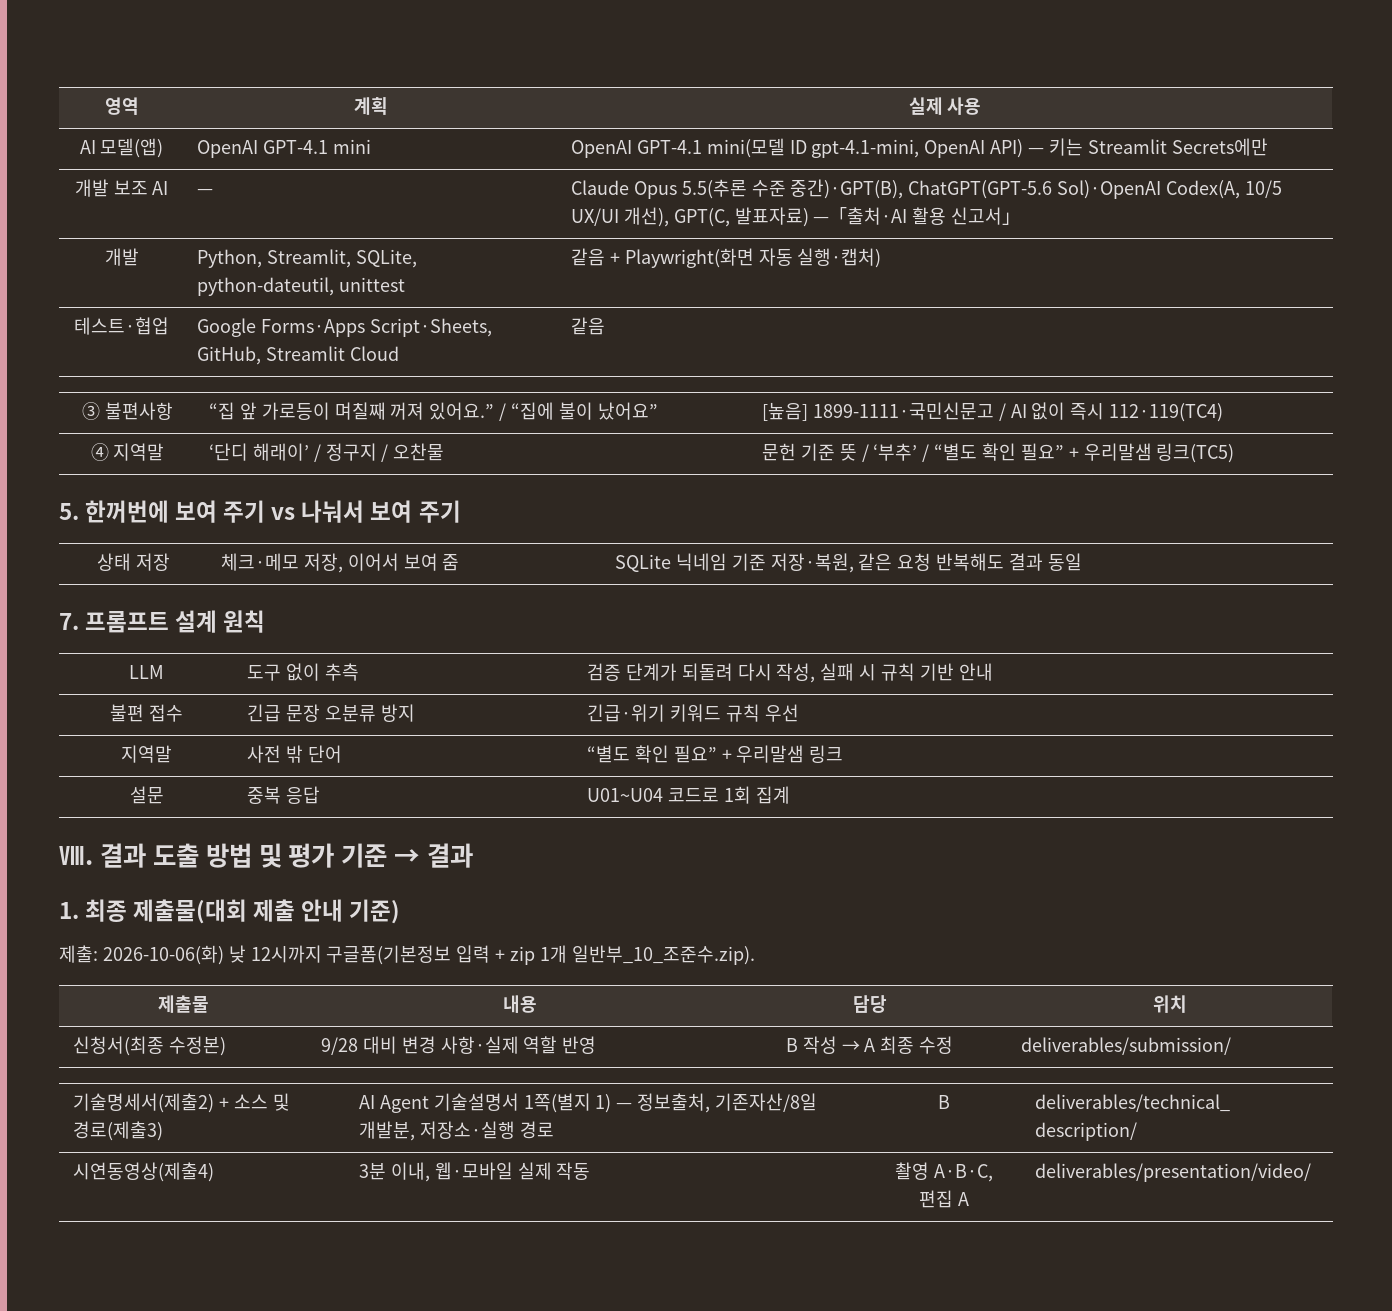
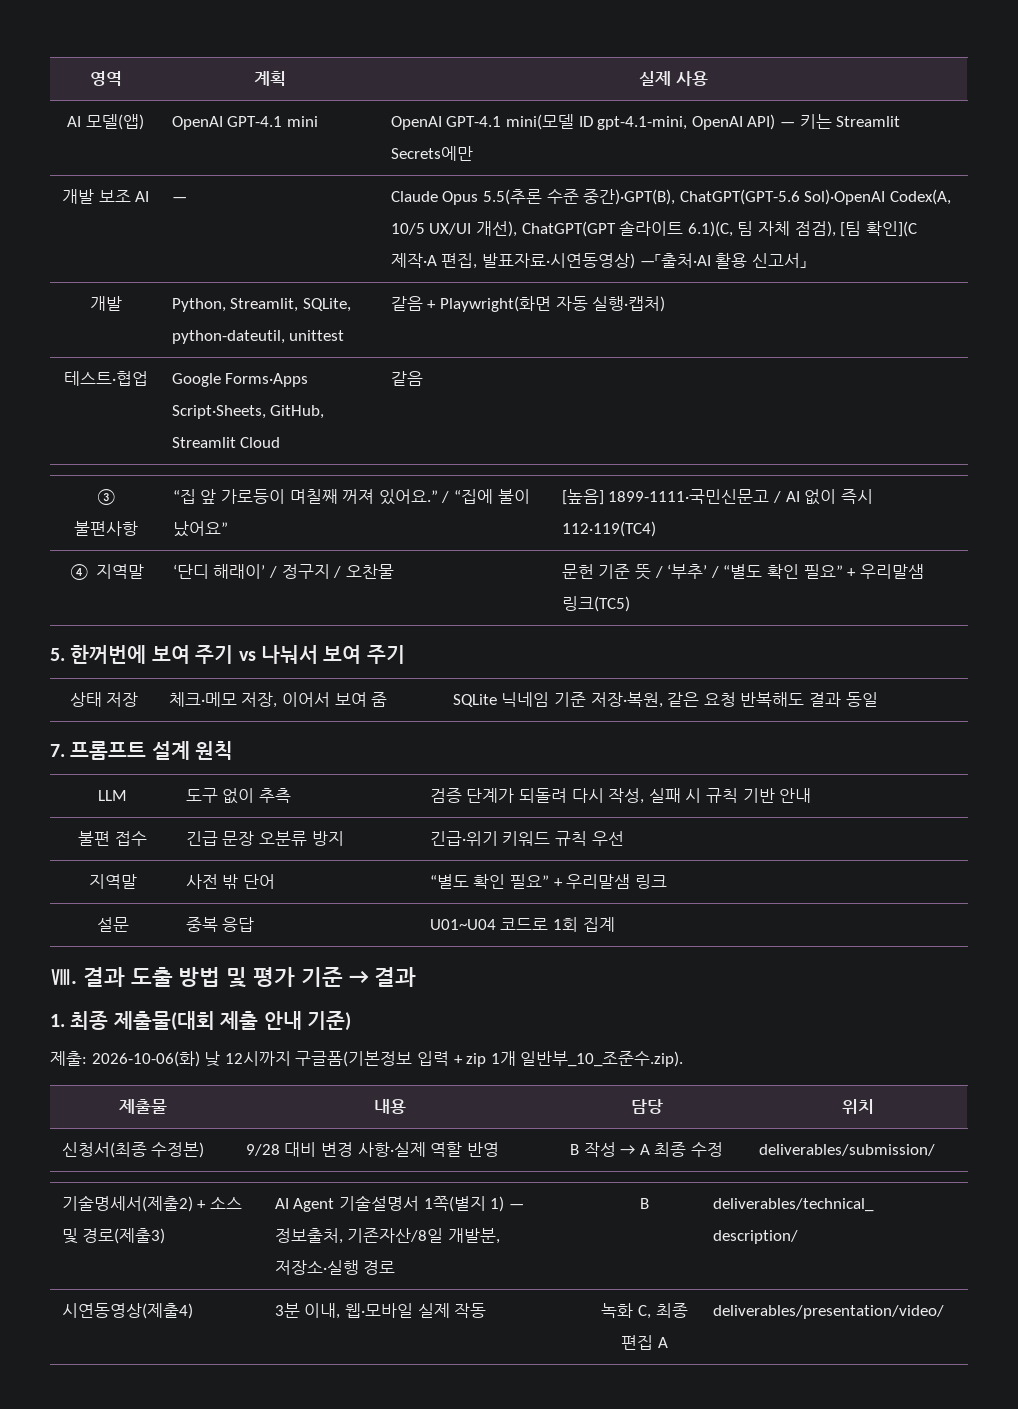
[673,207,809,227] GPT(C, 발표자료) -> [521,220,917,237] [390,253,635,269] ChatGPT(GPT 솔라이트 6.1)(C, 팀 자체 점검), [팀 확인](C 제작·A 편집, 발표자료·시연동영상)
[895,1162,993,1182] 촬영 A·B·C, -> [601,1303,688,1319] 녹화 C, 최종

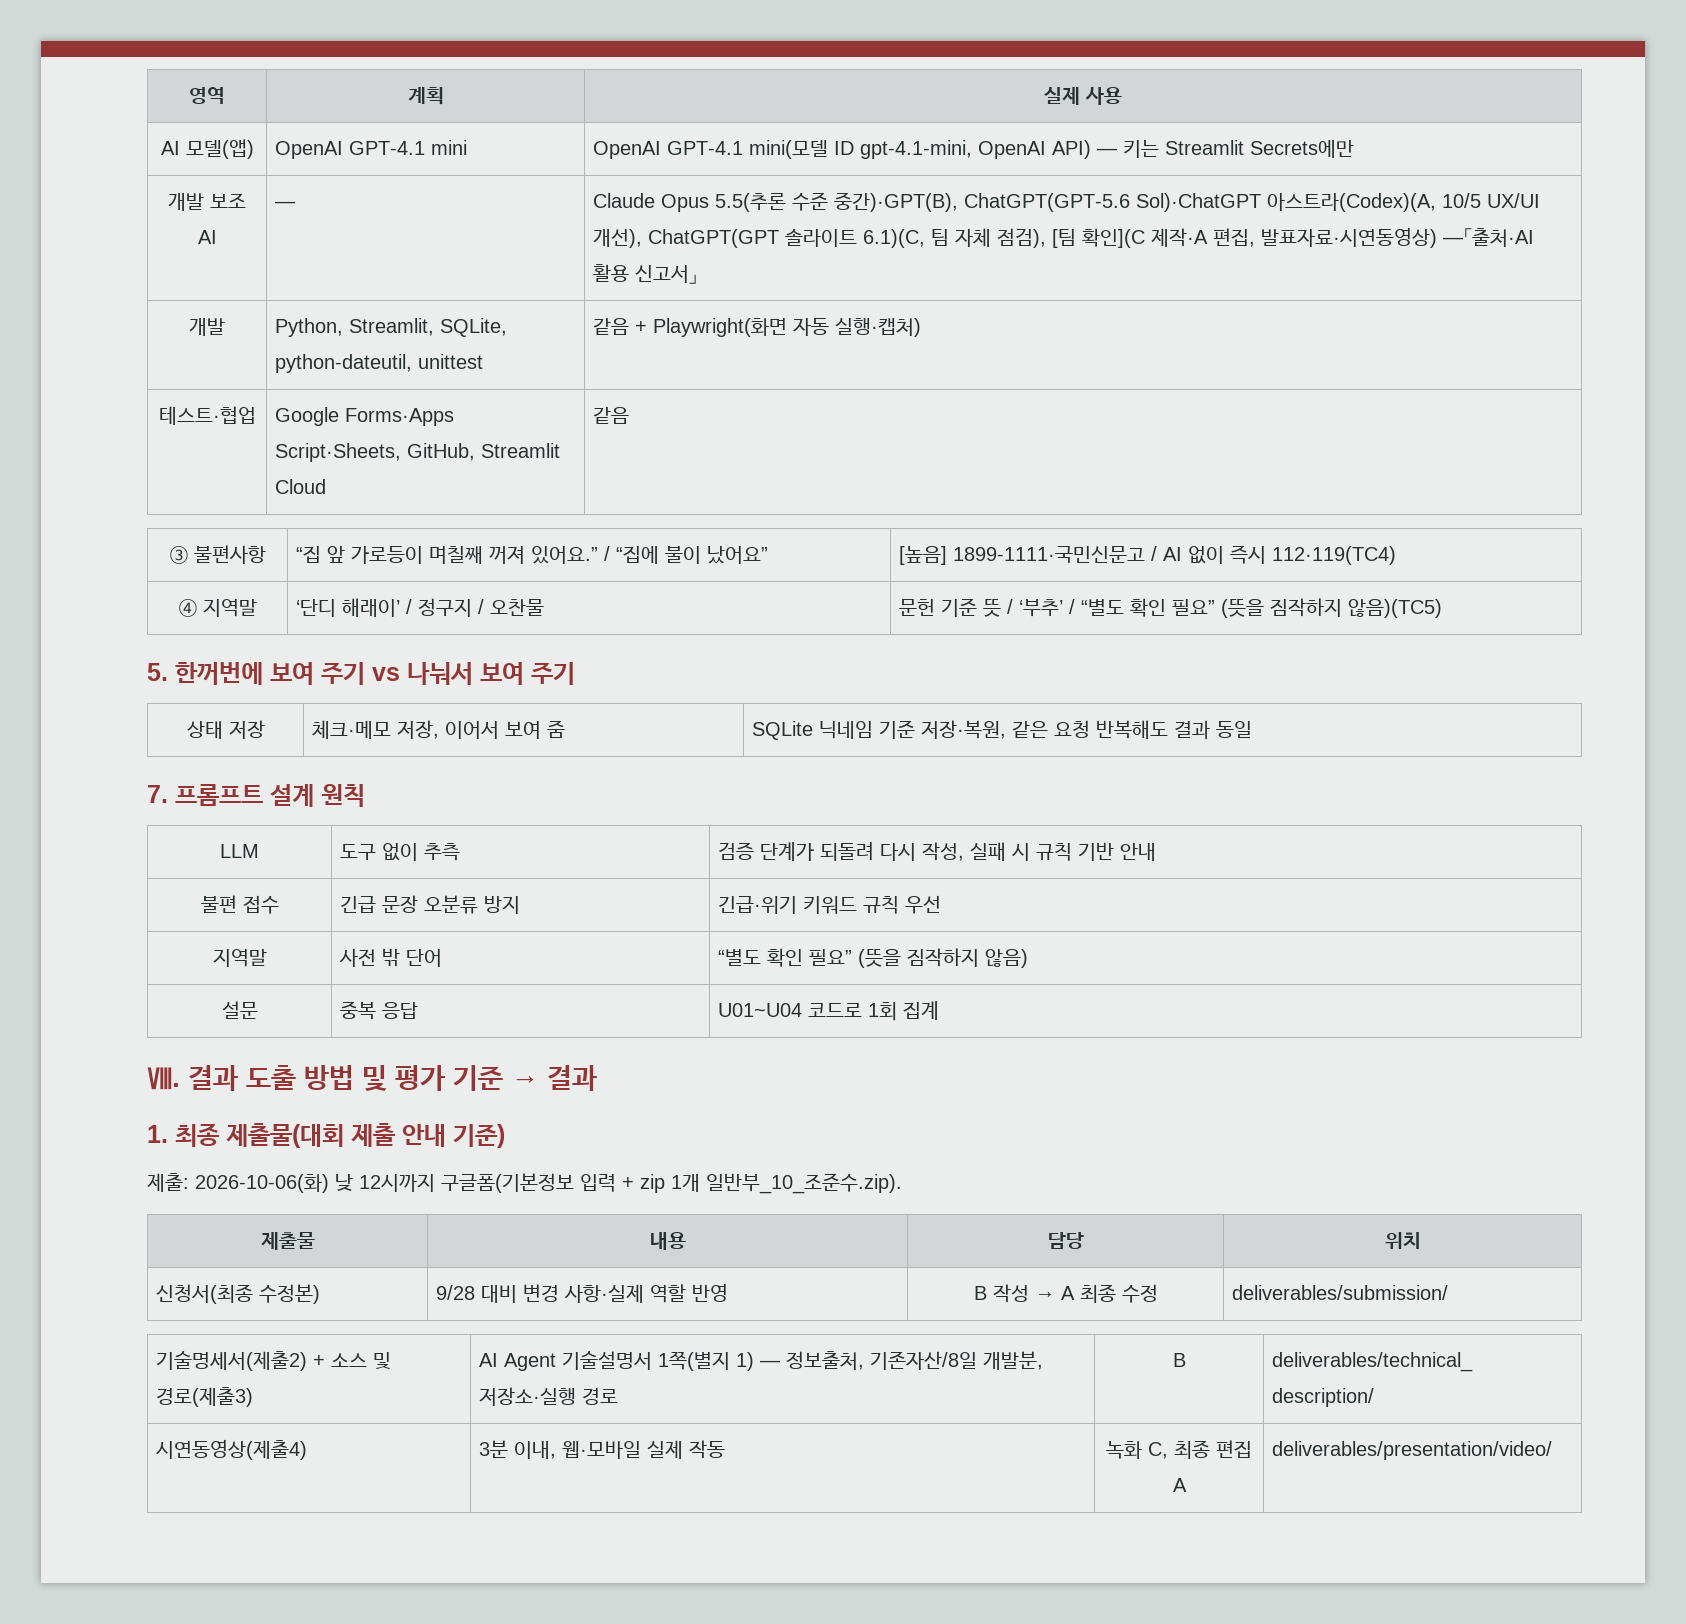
[804,189,951,205] Sol)·OpenAI Codex(A, -> [1136,193,1437,212] Sol)·ChatGPT 아스트라(Codex)(A,
[847,564,924,579] [561,596,630,612] + 우리말샘 링크(TC5) -> [1221,598,1443,618] (뜻을 짐작하지 않음)(TC5)
[553,874,667,889] + 우리말샘 링크 -> [858,948,1029,968] (뜻을 짐작하지 않음)

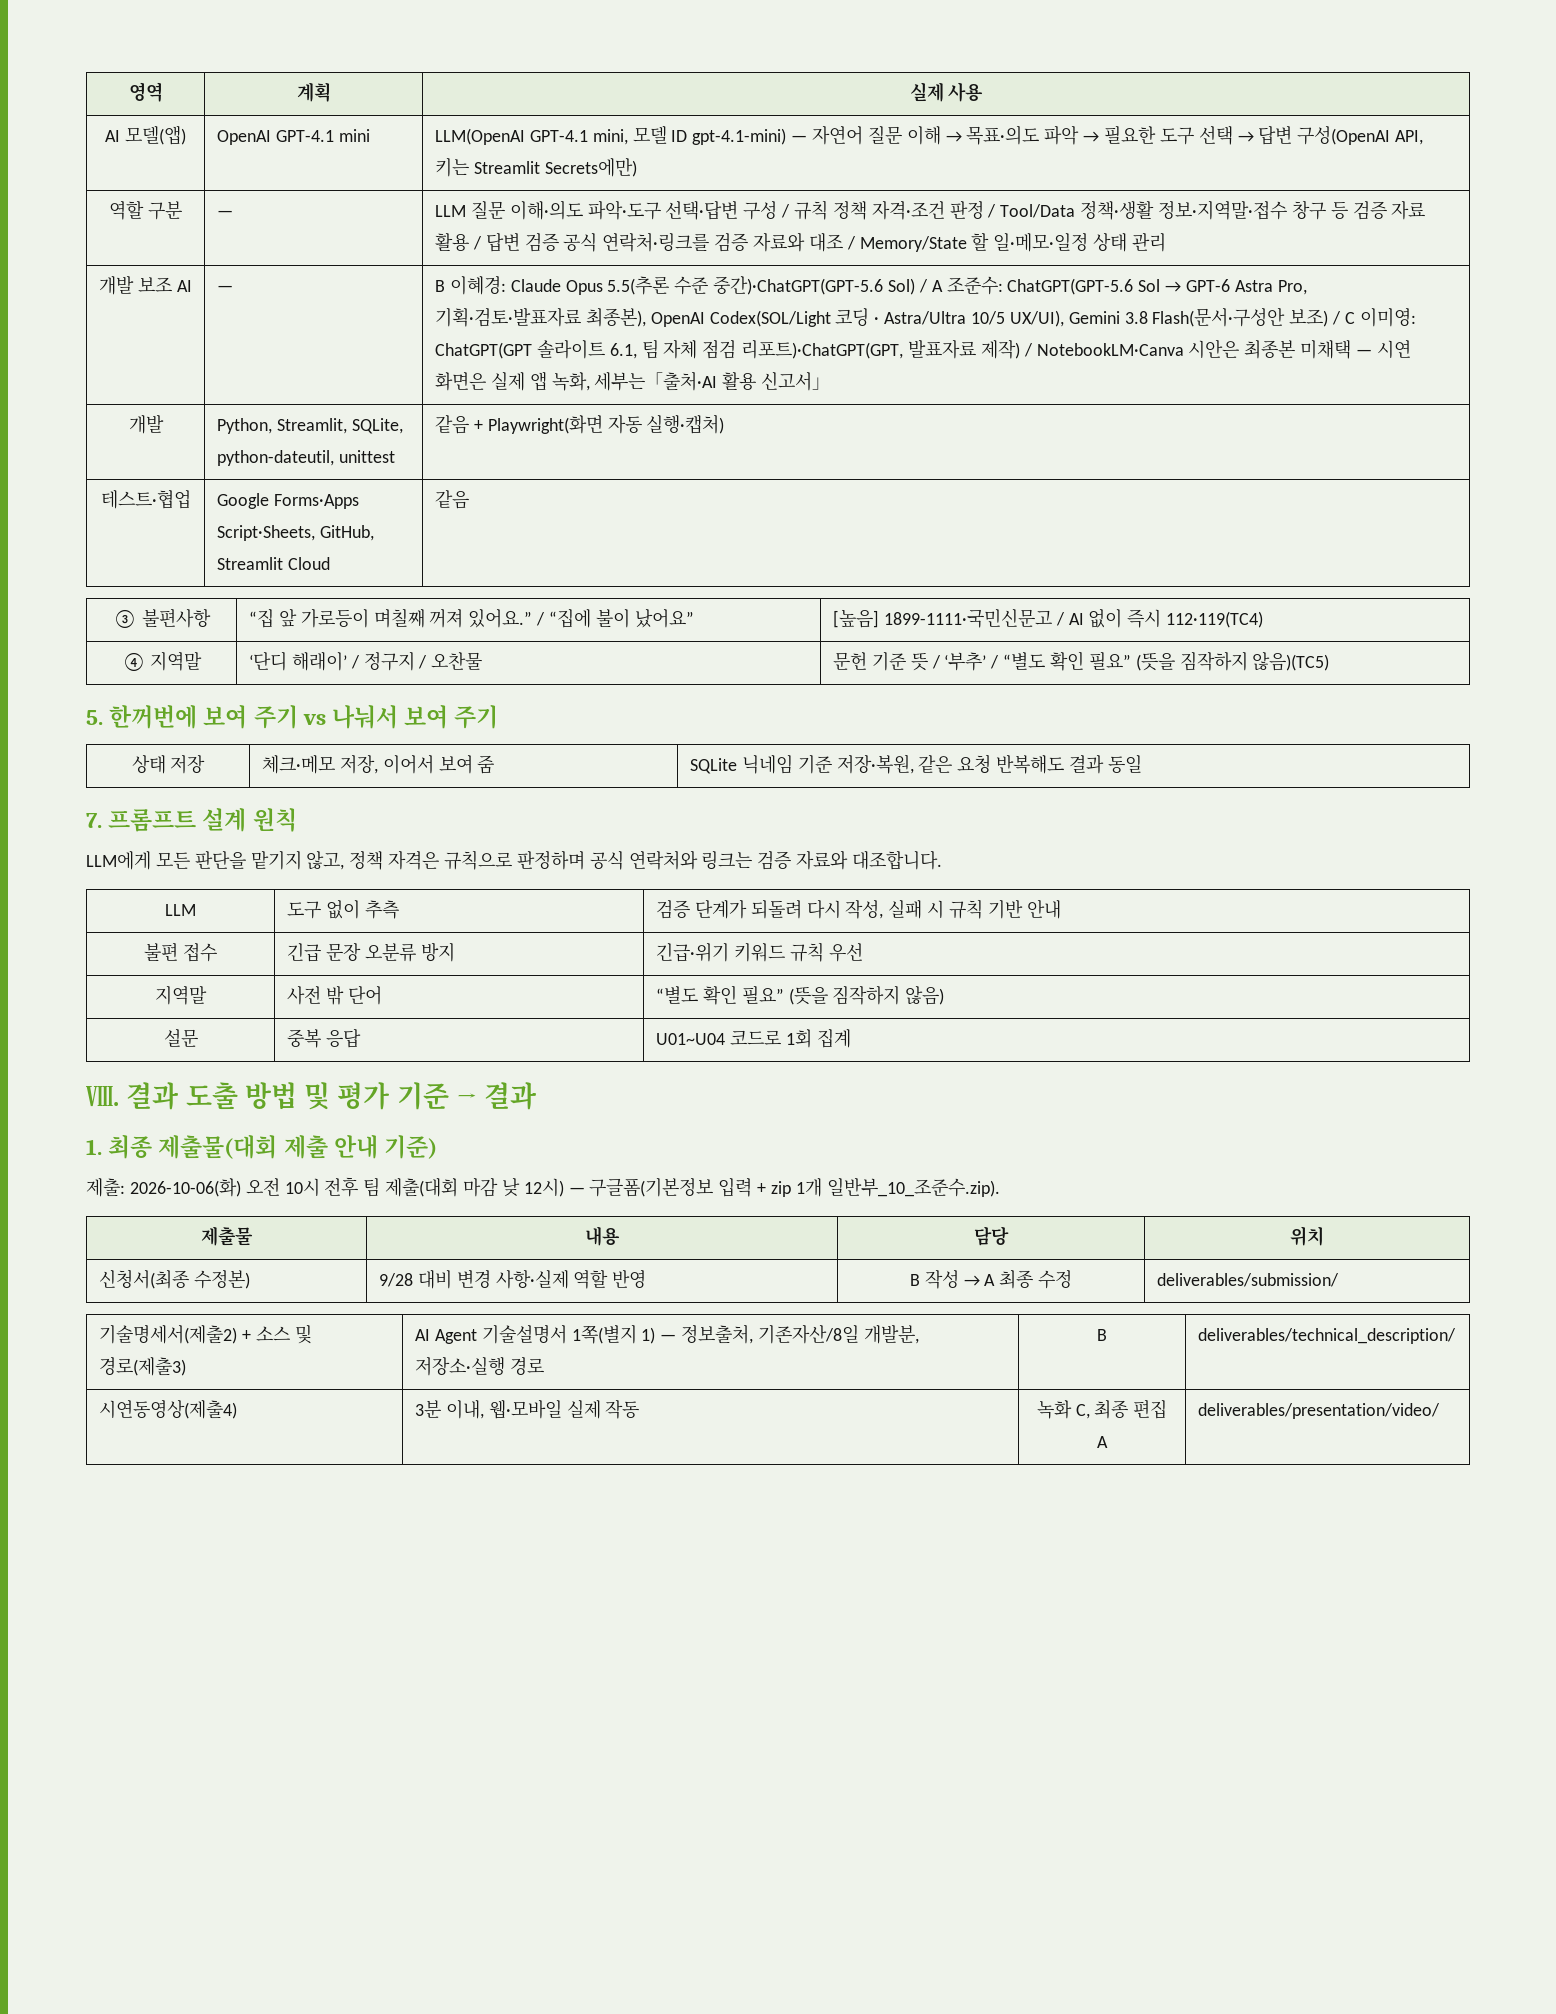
[593,140,1355,159] OpenAI GPT-4.1 mini(모델 ID gpt-4.1-mini, OpenAI API) — 키는 Streamlit Secrets에만 -> [435,125,1424,145] [435,158,637,177] [109,201,182,220] [217,210,234,217] [435,200,1426,220] [435,232,1167,252] LLM(OpenAI GPT-4.1 mini, 모델 ID gpt-4.1-mini) — 자연어 질문 이해 → 목표·의도 파악 → 필요한 도구 선택 → 답변 구성(OpenAI API, 키는 Streamlit Secrets에만) // 역할 구분 | — | LLM 질문 이해·의도 파악·도구 선택·답변 구성 / 규칙 정책 자격·조건 판정 / Tool/Data 정책·생활 정보·지역말·접수 창구 등 검증 자료 활용 / 답변 검증 공식 연락처·링크를 검증 자료와 대조 / Memory/State 할 일·메모·일정 상태 관리
(296, 204) none -> [435,276,506,295] B 이혜경:
[834,192,1541,212] [593,228,643,248] 중간)·GPT(B), ChatGPT(GPT-5.6 Sol)·ChatGPT 아스트라(Codex)(A, 10/5 UX/UI 개선), -> [713,276,1307,295] [435,307,1416,327] 중간)·ChatGPT(GPT-5.6 Sol) / A 조준수: ChatGPT(GPT-5.6 Sol → GPT-6 Astra Pro, 기획·검토·발표자료 최종본), OpenAI Codex(SOL/Light 코딩 · Astra/Ultra 10/5 UX/UI), Gemini 3.8 Flash(문서·구성안 보조) / C 이미영:
[863,229,926,248] 6.1)(C, -> [609,343,637,359] 6.1,
[997,227,1464,248] 점검), [팀 확인](C 제작·A 편집, 발표자료·시연동영상) — -> [702,339,1411,359] [435,371,646,391] 점검 리포트)·ChatGPT(GPT, 발표자료 제작) / NotebookLM·Canva 시안은 최종본 미채택 — 시연 화면은 실제 앱 녹화, 세부는
(365, 795) none -> [86,850,943,870] // LLM에게 모든 판단을 맡기지 않고, 정책 자격은 규칙으로 판정하며 공식 연락처와 링크는 검증 자료와 대조합니다.
[335,1174,435,1192] 낮 12시까지 -> [245,1177,585,1197] 오전 10시 전후 팀 제출(대회 마감 낮 12시) —

